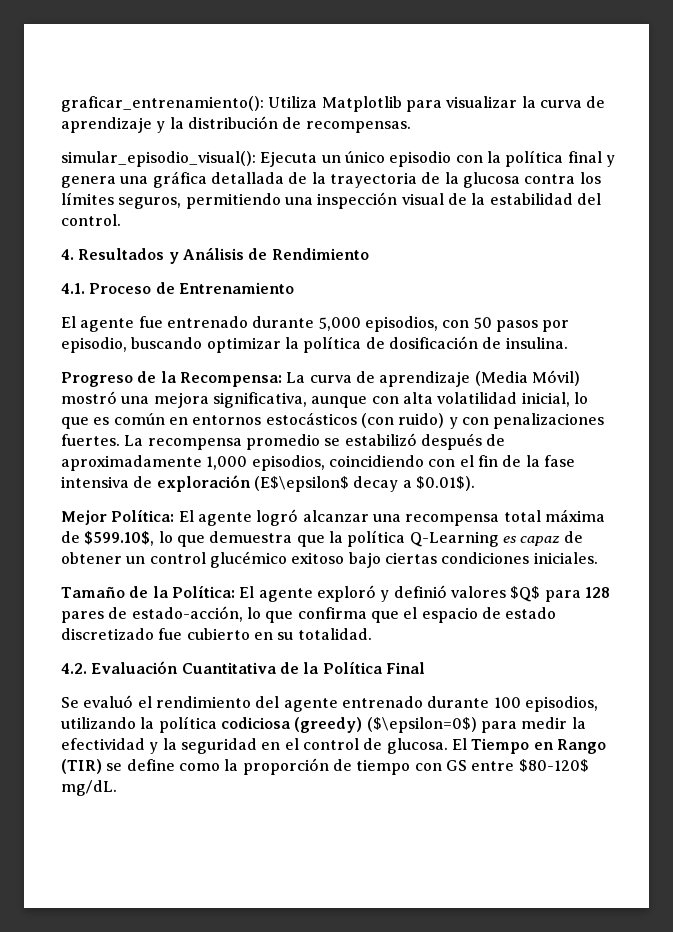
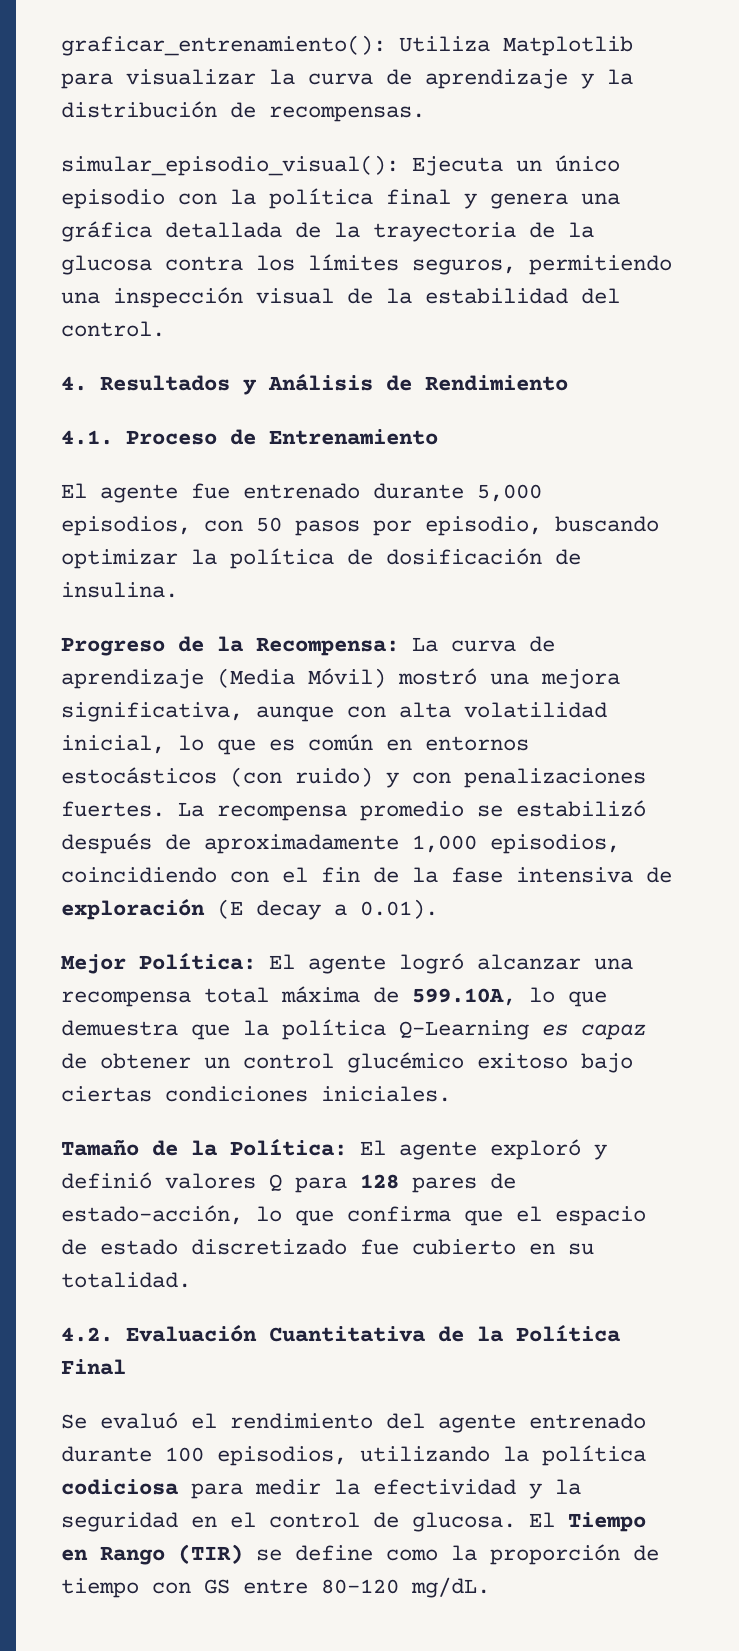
[253,476,349,492] (E$\epsilon$ -> [217,899,243,919] (E
[415,476,475,491] $0.01$). -> [360,899,438,919] 0.01).
[84,531,155,546] $599.10$, -> [412,988,516,1006] 599.10A,
[510,586,541,602] $Q$ -> [269,1174,282,1192] Q
[294,717,477,733] (greedy) ($\epsilon=0$) -> (178, 1487) none
[518,759,589,772] $80-120$ -> [321,1579,399,1594] 80-120

